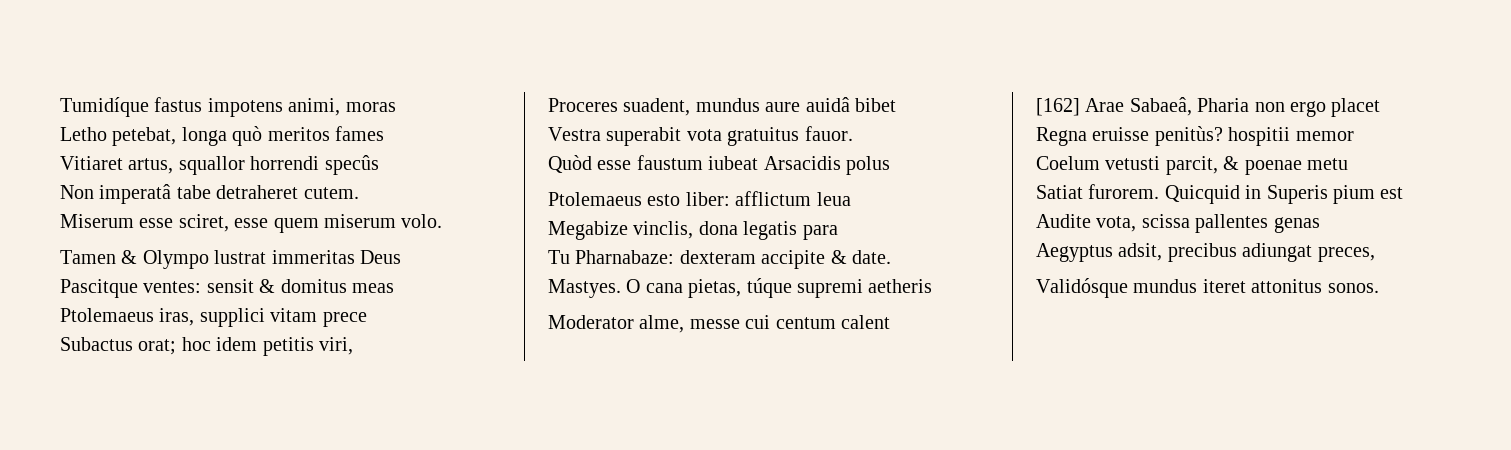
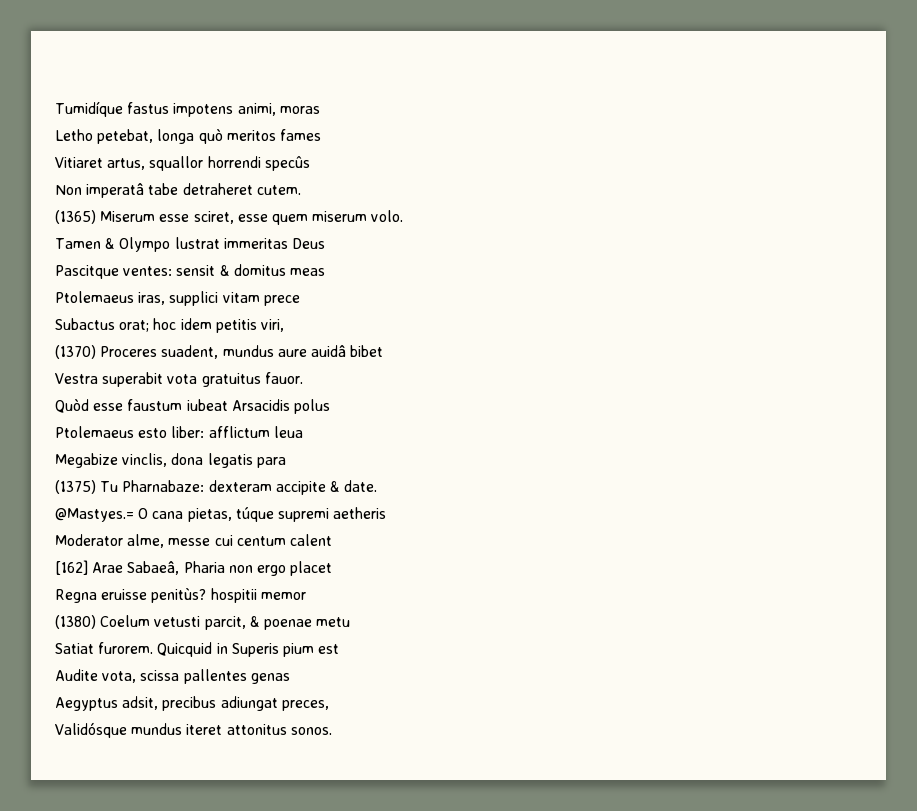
(359, 193) none -> [55,210,96,224] (1365)
(353, 346) none -> [55,345,96,359] (1370)
(838, 232) none -> [55,480,96,494] (1375)
[548,279,621,298] Mastyes. -> [55,508,134,522] @Mastyes.=
(1354, 136) none -> [55,615,96,629] (1380)

